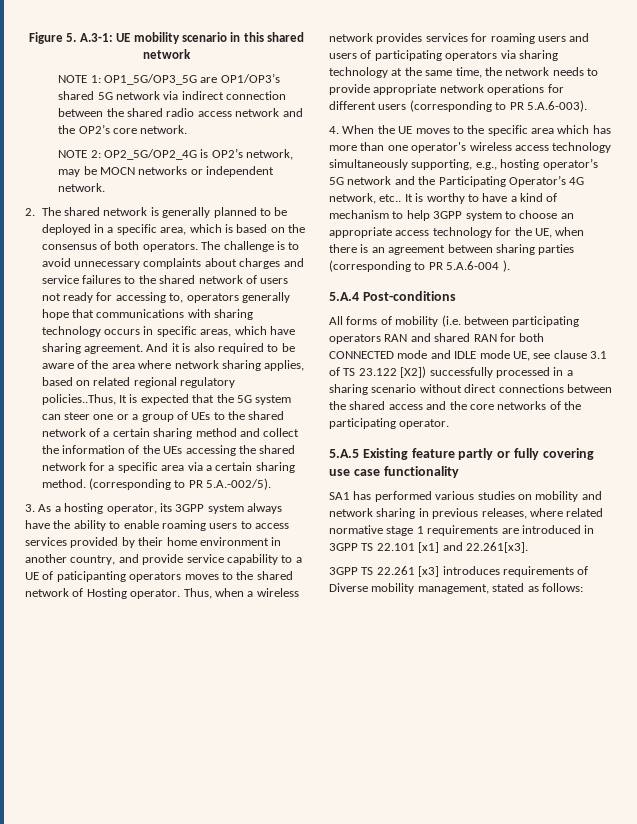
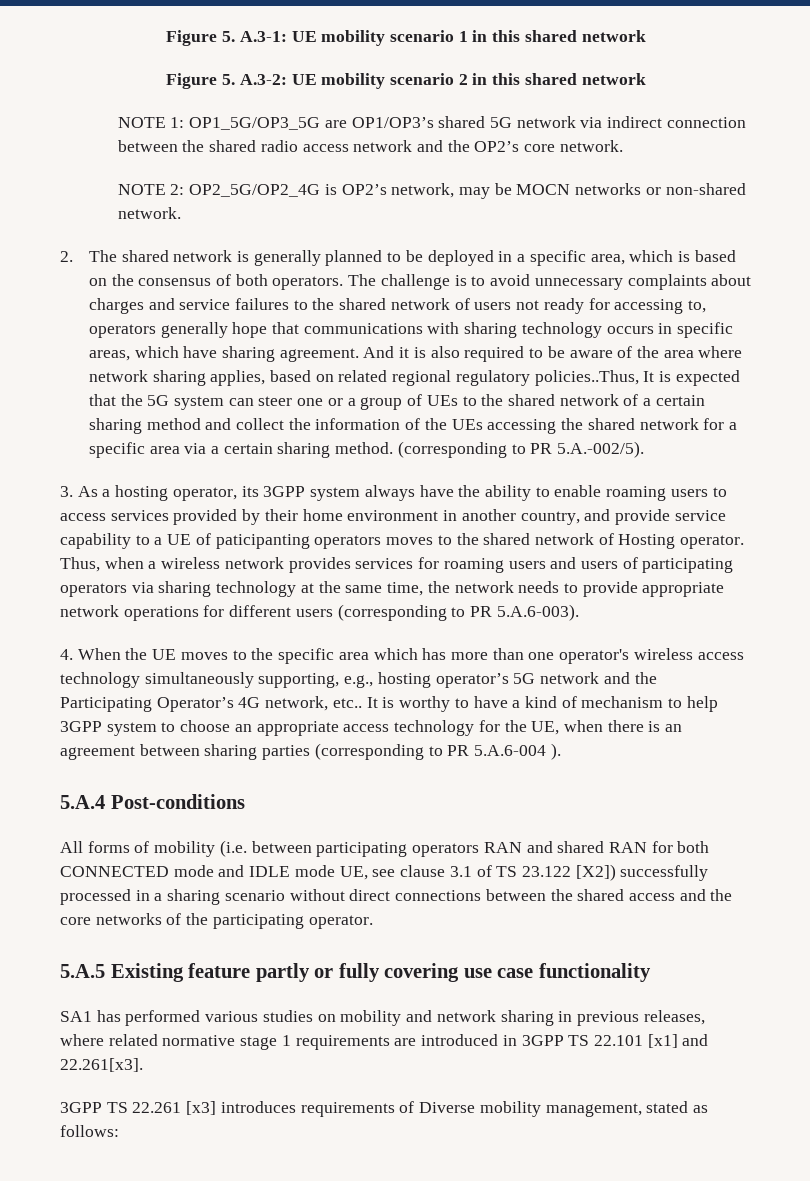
(227, 37) none -> [458,30,646,42] [166,73,468,89] 1 in this shared network // Figure 5. A.3-2: UE mobility scenario 2
[206,166,275,177] independent -> [665,183,746,195] non-shared

